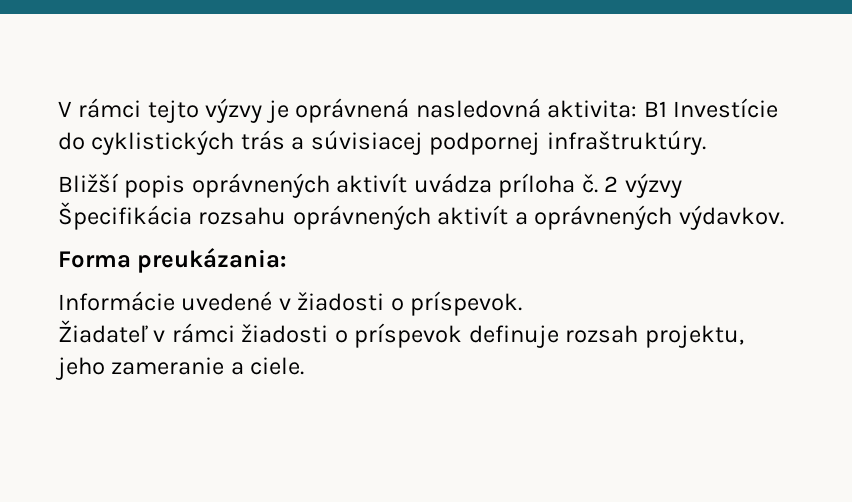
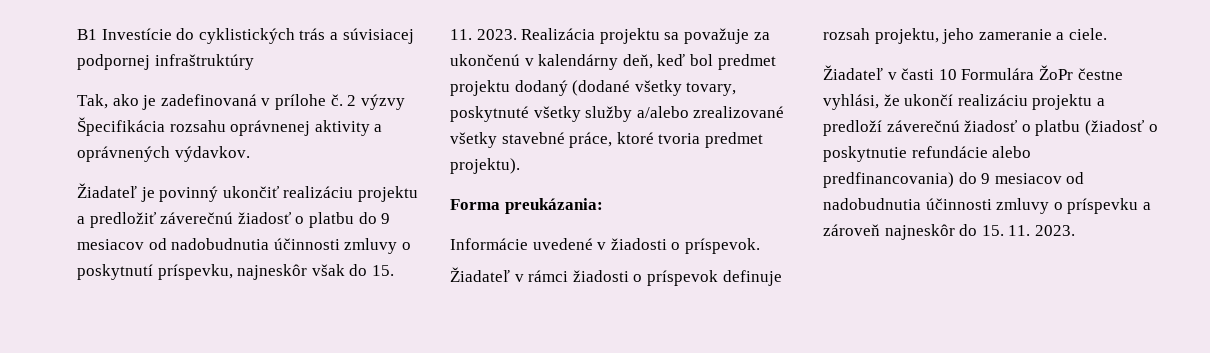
[58,98,638,123] V rámci tejto výzvy je oprávnená nasledovná aktivita: -> (77, 34) none
[546,130,706,155] [58,173,576,198] infraštruktúry. // Bližší popis oprávnených aktivít uvádza príloha -> [154,54,254,70] [77,94,326,110] infraštruktúry // Tak, ako je zadefinovaná v prílohe
[292,205,509,230] oprávnených aktivít -> [230,120,370,136] oprávnenej aktivity
(784, 217) none -> [77,183,418,202] [77,212,391,228] [77,238,411,254] [77,264,394,280] [450,28,770,44] [450,54,776,70] [450,80,737,96] [450,106,785,122] [450,132,763,148] [450,158,520,174] // Žiadateľ je povinný ukončiť realizáciu projektu a predložiť záverečnú žiadosť o platbu do 9 mesiacov od nadobudnutia účinnosti zmluvy o poskytnutí príspevku, najneskôr však do 15. 11. 2023. Realizácia projektu sa považuje za ukončenú v kalendárny deň, keď bol predmet projektu dodaný (dodané všetky tovary, poskytnuté všetky služby a/alebo zrealizované všetky stavebné práce, ktoré tvoria predmet projektu).
(305, 366) none -> [823,65,1123,80] [823,94,1105,110] [823,120,1158,136] [823,146,1032,162] [823,172,1085,188] [823,198,1151,214] [823,224,1075,240] // Žiadateľ v časti 10 Formulára ŽoPr čestne vyhlási, že ukončí realizáciu projektu a predloží záverečnú žiadosť o platbu (žiadosť o poskytnutie refundácie alebo predfinancovania) do 9 mesiacov od nadobudnutia účinnosti zmluvy o príspevku a zároveň najneskôr do 15. 11. 2023.

